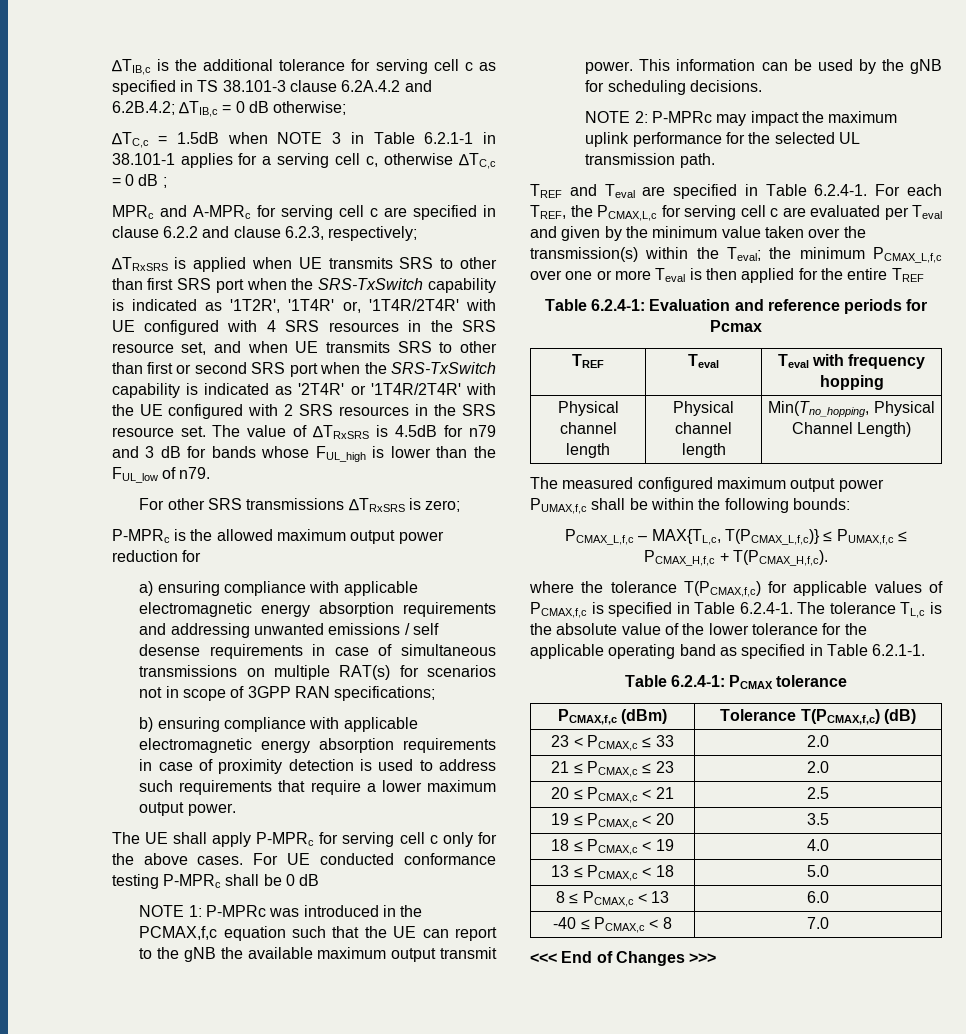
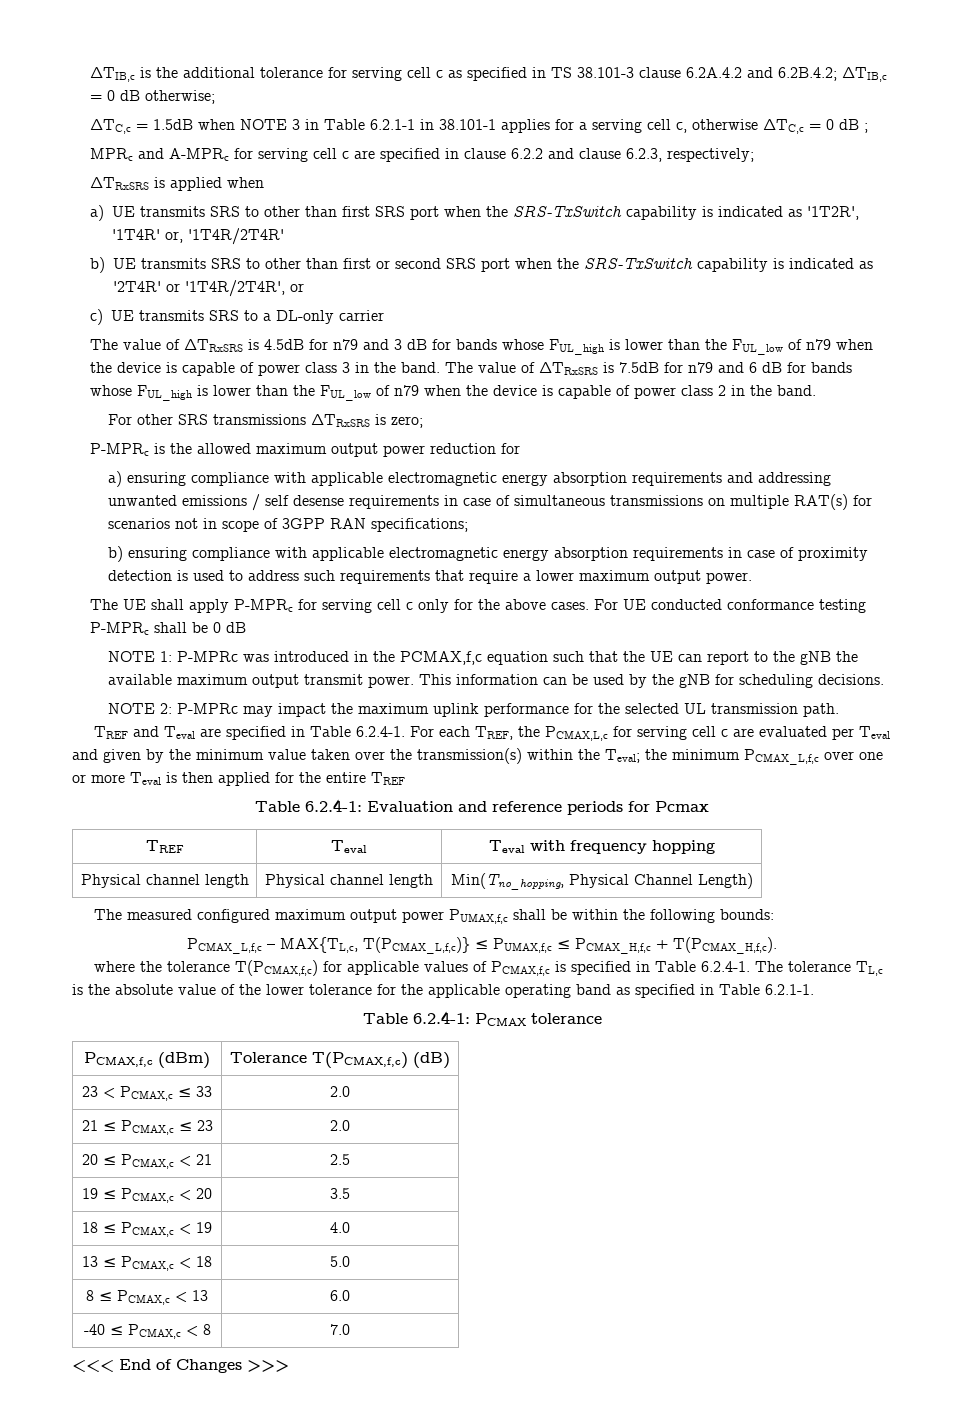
(293, 263) none -> [90,205,105,221] // a)
[465,299,496,311] [111,320,496,335] [111,341,288,355] with UE configured with 4 SRS resources in the SRS resource set, and when -> [90,257,106,273] // b)
[370,383,496,395] [111,404,496,419] [111,426,206,437] '1T4R/2T4R' with the UE configured with 2 SRS resources in the SRS resource set. -> [185,280,305,297] [90,309,385,325] '1T4R/2T4R', or // c) UE transmits SRS to a DL-only carrier //
[179,467,211,479] n79. -> [806,339,874,350] [90,362,853,376] [90,385,817,401] n79 when the device is capable of power class 3 in the band. The value of ∆TRxSRS is 7.5dB for n79 and 6 dB for bands whose FUL_high is lower than the FUL_low of n79 when the device is capable of power class 2 in the band.

